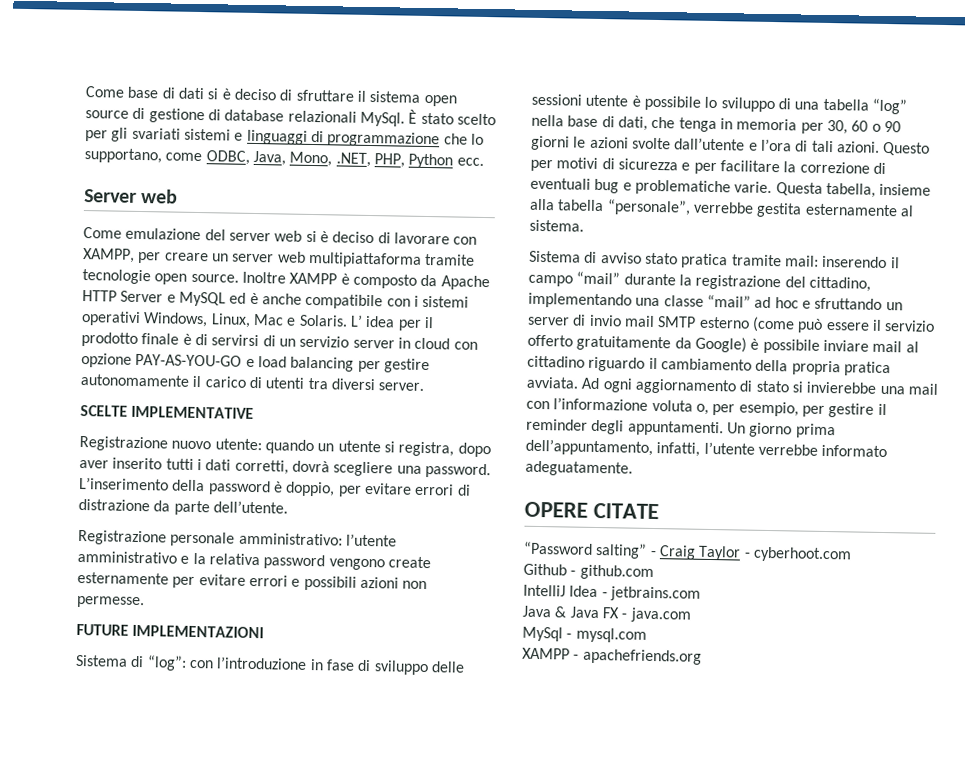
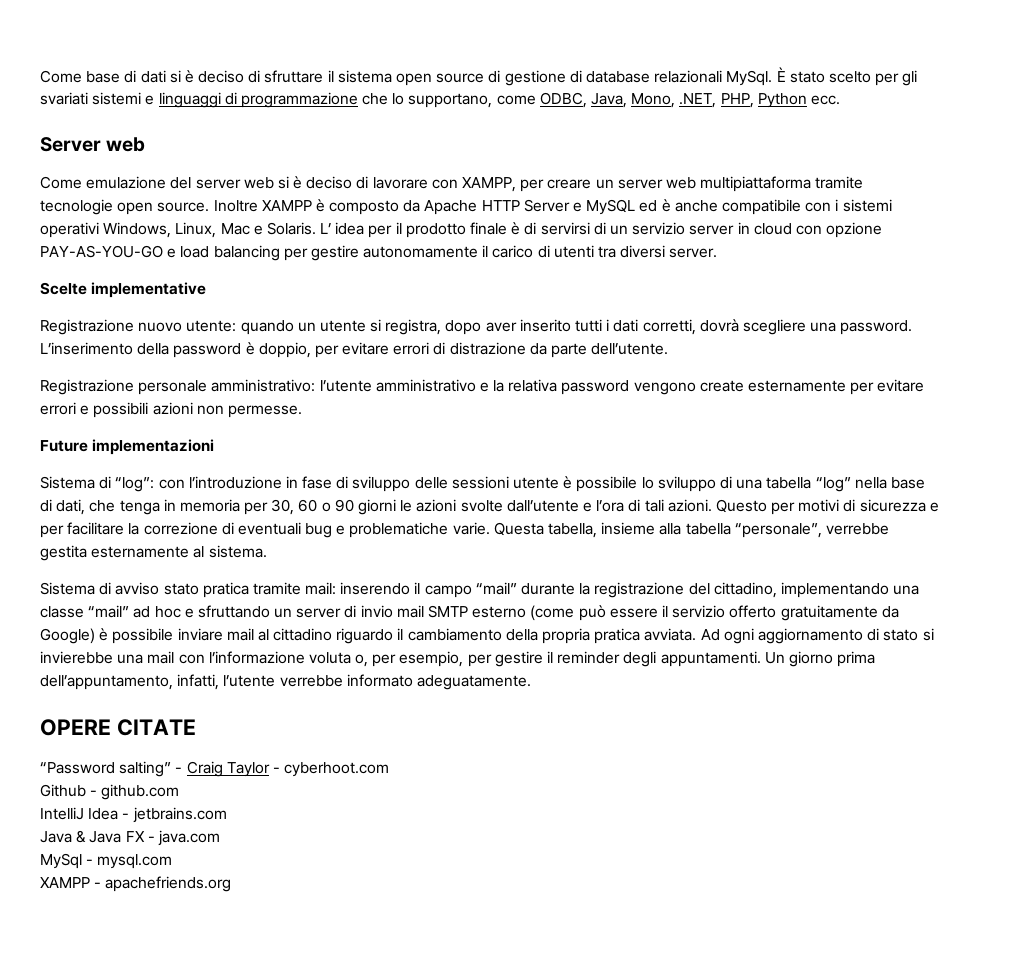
[80,404,255,420] SCELTE IMPLEMENTATIVE -> [40,282,207,298] Scelte implementative
[76,623,265,639] FUTURE IMPLEMENTAZIONI -> [40,439,215,455] Future implementazioni

